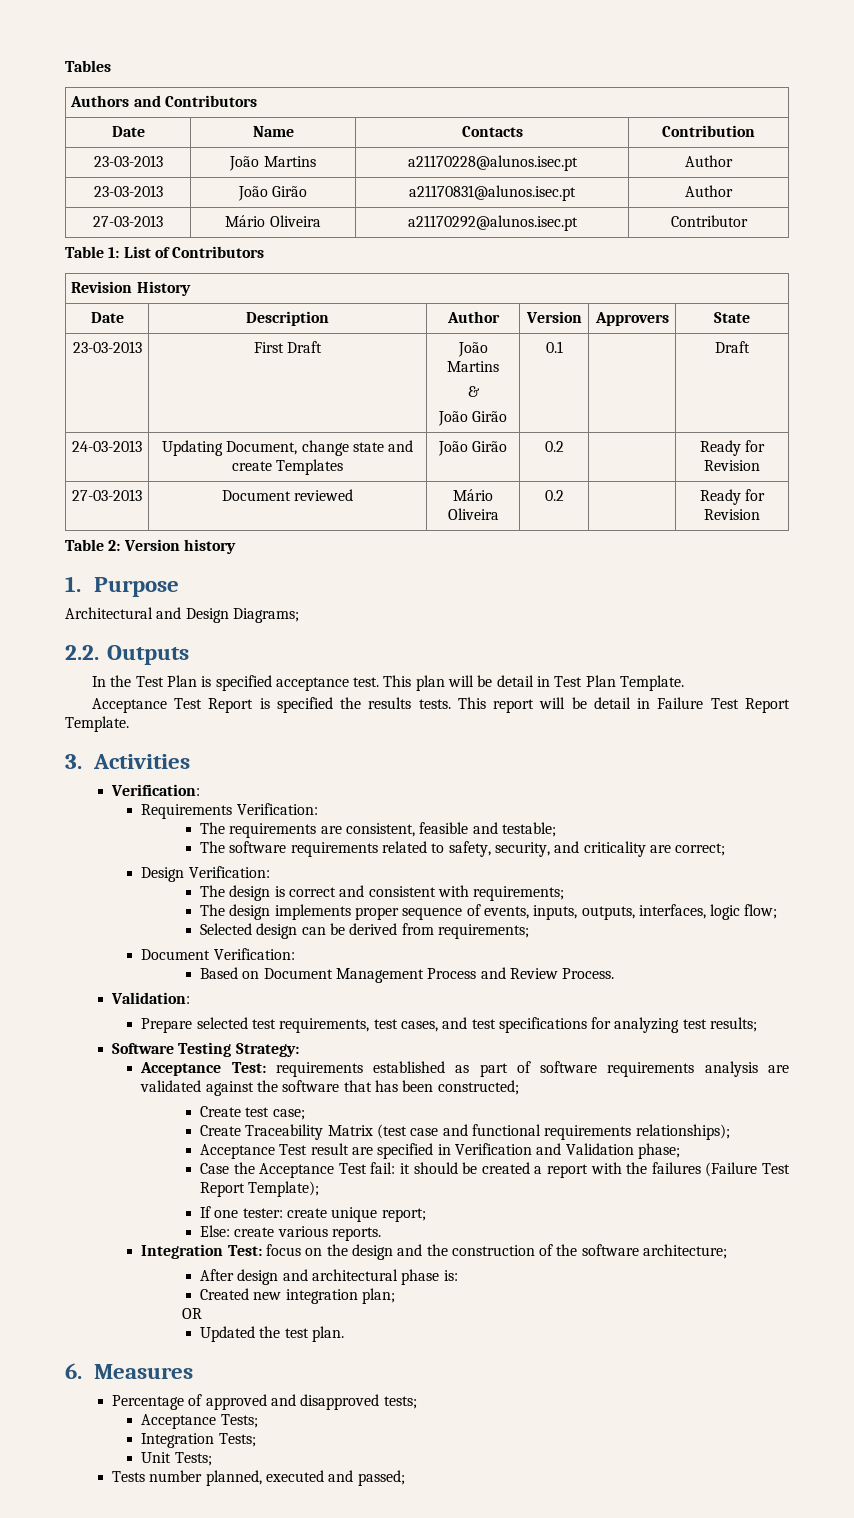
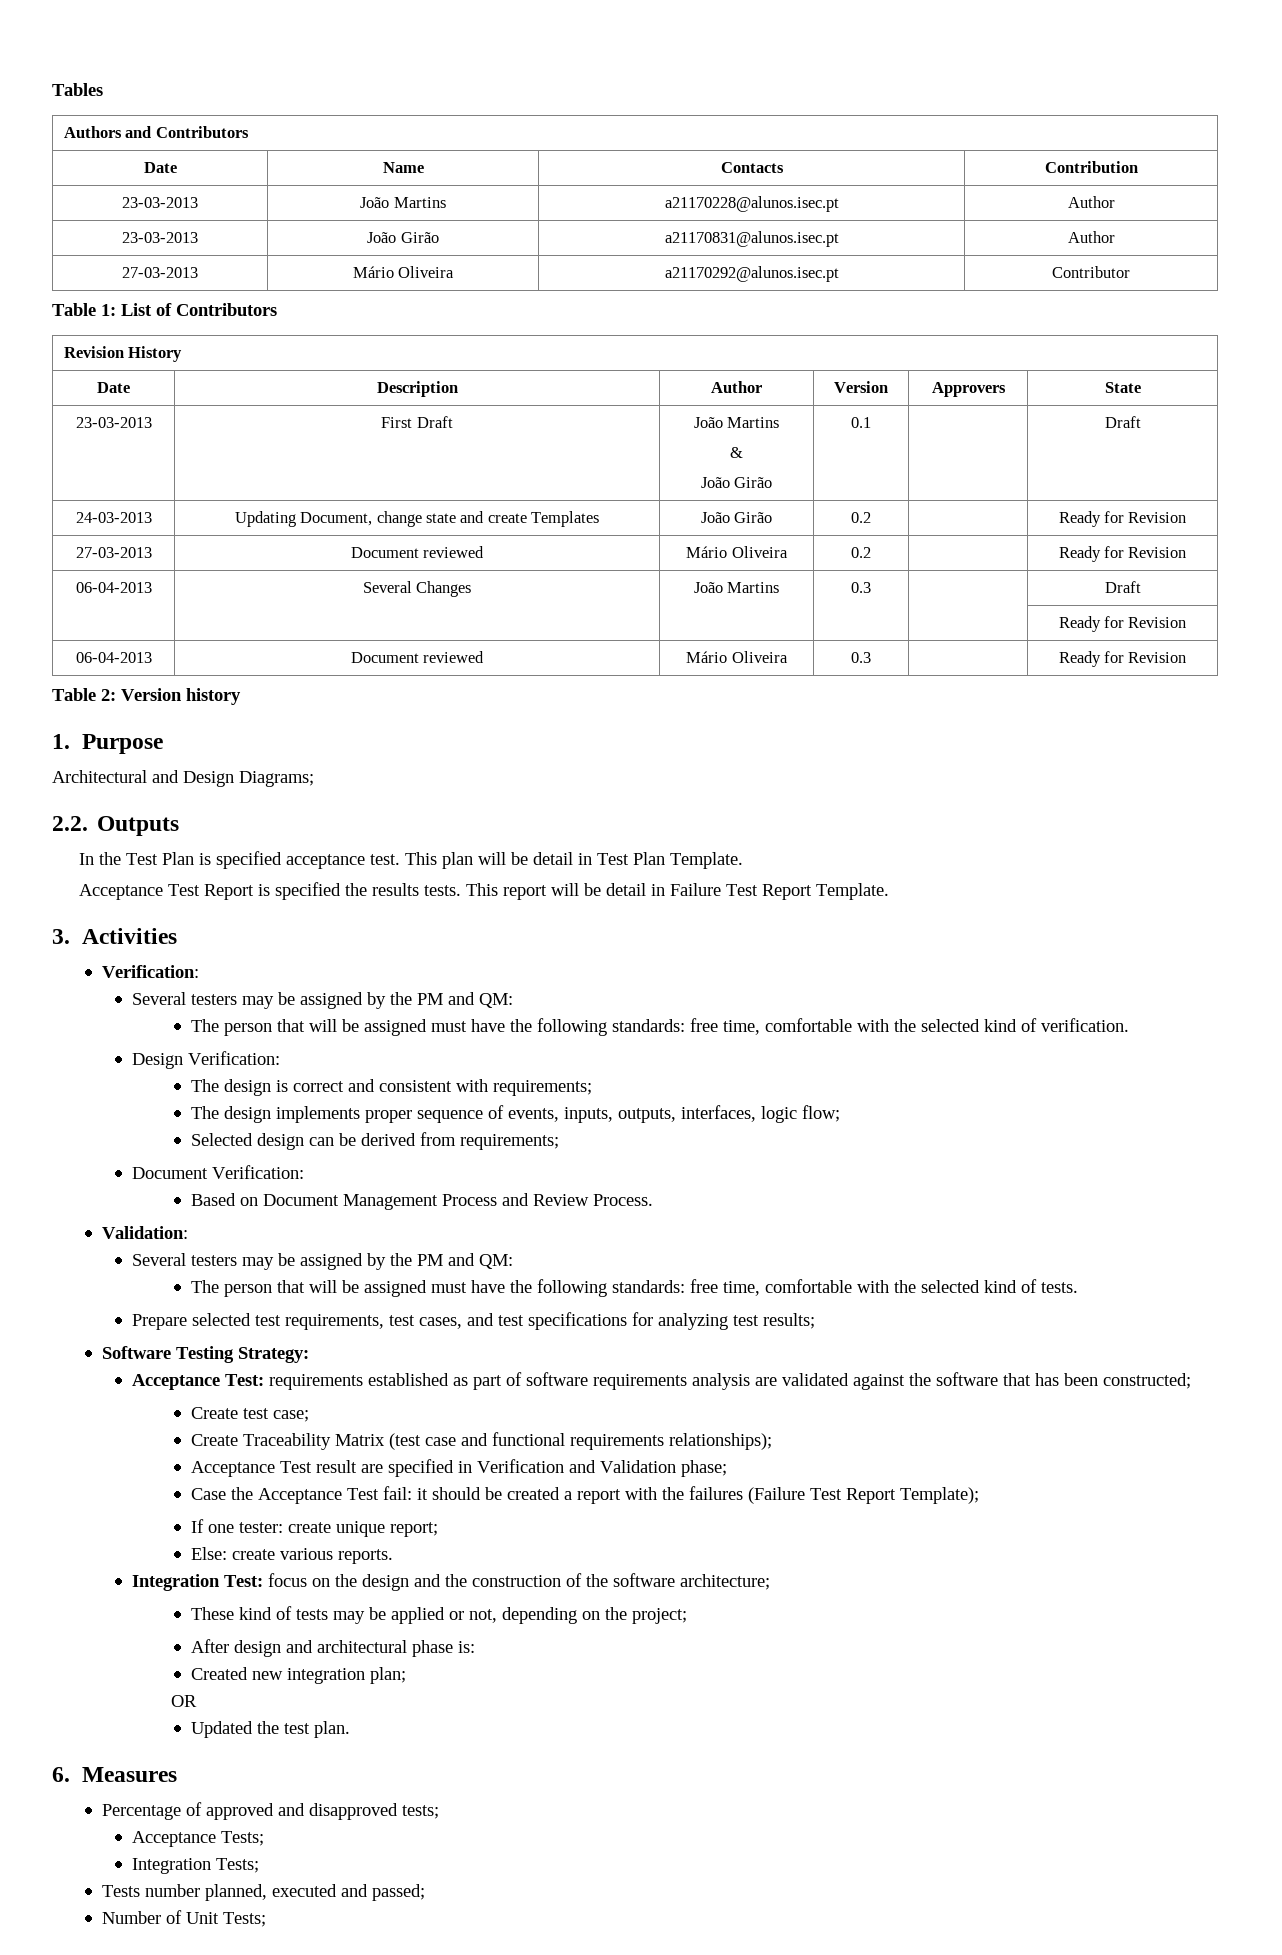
(760, 514) none -> [75,582,152,593] [362,581,472,597] [693,582,780,593] [851,582,871,593] [1104,581,1141,593] [1058,616,1187,632] [75,652,152,663] [350,651,485,663] [686,651,788,663] [851,652,871,663] [1058,651,1187,667] // 06-04-2013 | Several Changes | João Martins | 0.3 | | Draft // | | | | | Ready for Revision // 06-04-2013 | Document reviewed | Mário Oliveira | 0.3 | | Ready for Revision
[141,803,318,819] [199,822,556,838] [199,841,726,857] Requirements Verification: // The requirements are consistent, feasible and testable; // The software requirements related to safety, security, and criticality are correct; -> [131,992,513,1009] [190,1018,1129,1036] Several testers may be assigned by the PM and QM: // The person that will be assigned must have the following standards: free time, comfortable with the selected kind of verification.
(190, 998) none -> [131,1253,513,1270] [190,1279,1078,1297] // Several testers may be assigned by the PM and QM: // The person that will be assigned must have the following standards: free time, comfortable with the selected kind of tests.
(728, 1251) none -> [190,1606,687,1624] // These kind of tests may be applied or not, depending on the project;
[141,1452,212,1466] // Unit Tests; -> (259, 1865) none
(405, 1478) none -> [101,1910,266,1927] // Number of Unit Tests;

